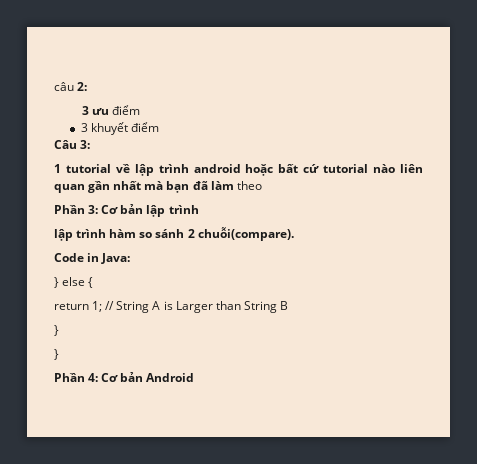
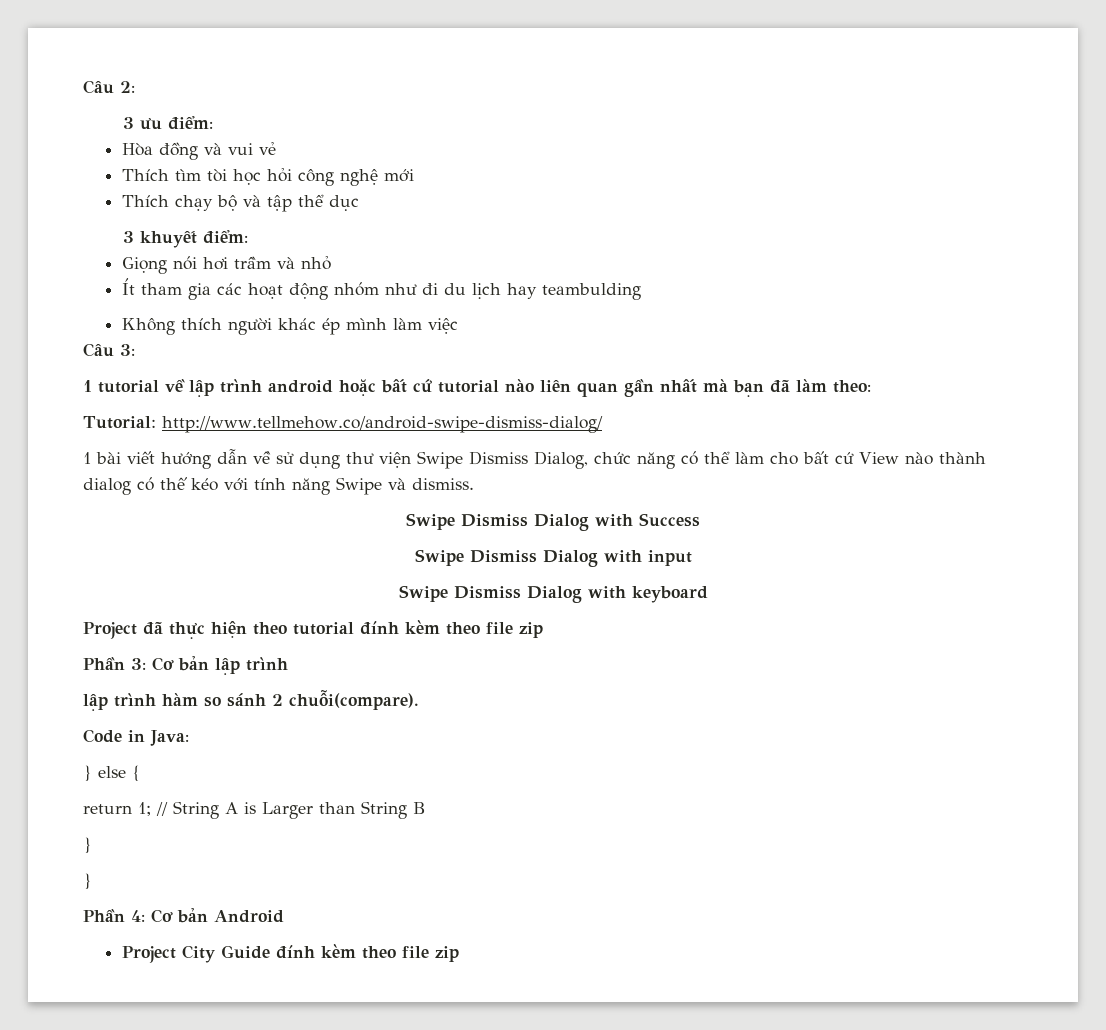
[54,82,74,91] câu -> [83,80,114,94] Câu
[112,105,141,115] [80,122,159,135] điểm // 3 khuyết điểm -> [167,116,213,130] [122,142,277,160] [122,168,415,186] [122,194,360,212] [122,230,248,248] [122,256,332,274] [122,278,642,300] [122,318,459,335] điểm: // Hòa đồng và vui vẻ // Thích tìm tòi học hỏi công nghệ mới // Thích chạy bộ và tập thể dục // 3 khuyết điểm: // Giọng nói hơi trầm và nhỏ // Ít tham gia các hoạt động nhóm như đi du lịch hay teambulding // Không thích người khác ép mình làm việc
[236,181,262,190] theo -> [833,380,871,393] [83,416,603,433] [83,449,986,469] [83,477,474,495] [406,513,700,531] [414,549,692,567] [398,585,708,603] [83,620,543,639] theo: // Tutorial: http://www.tellmehow.co/android-swipe-dismiss-dialog/ // 1 bài viết hướng dẫn về sử dụng thư viện Swipe Dismiss Dialog, chức năng có thể làm cho bất cứ View nào thành dialog có thế kéo với tính năng Swipe và dismiss. // Swipe Dismiss Dialog with Success // Swipe Dismiss Dialog with input // Swipe Dismiss Dialog with keyboard // Project đã thực hiện theo tutorial đính kèm theo file zip
(195, 377) none -> [122,944,460,963] // Project City Guide đính kèm theo file zip

